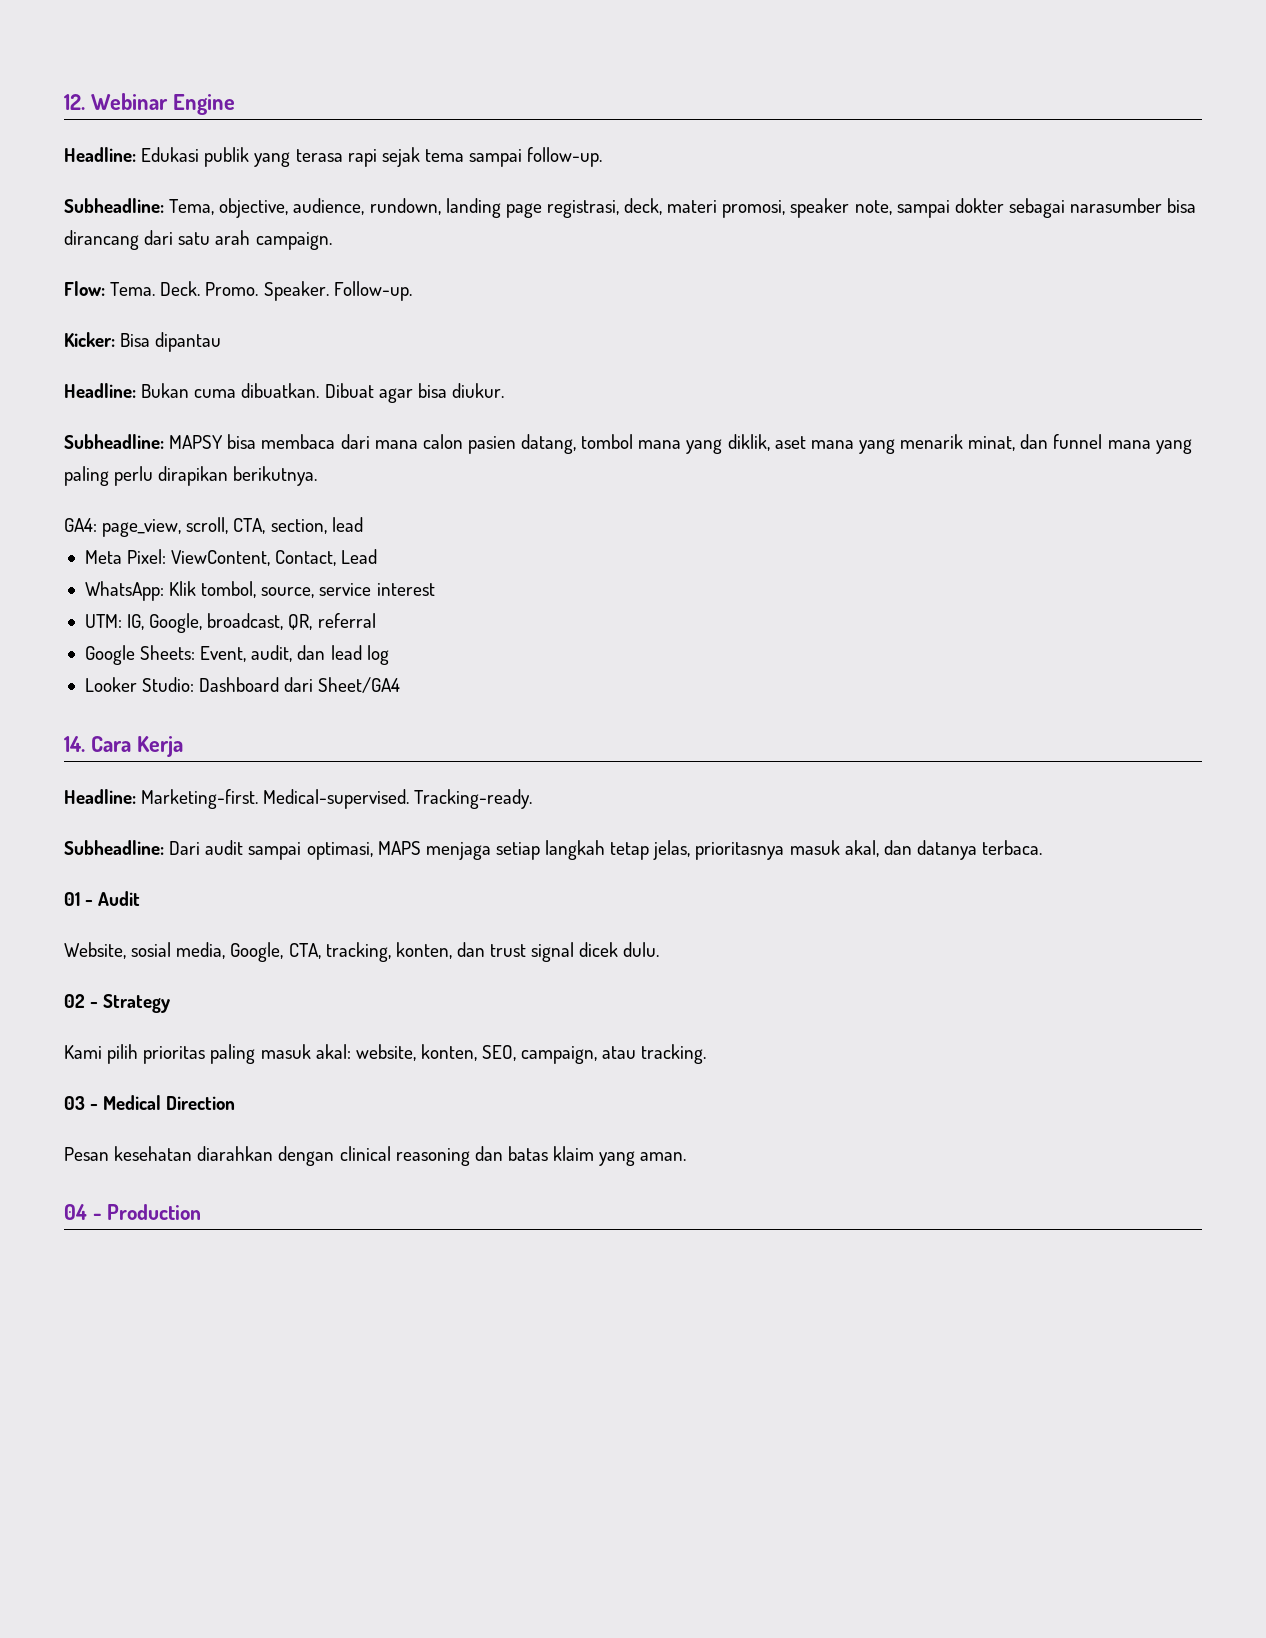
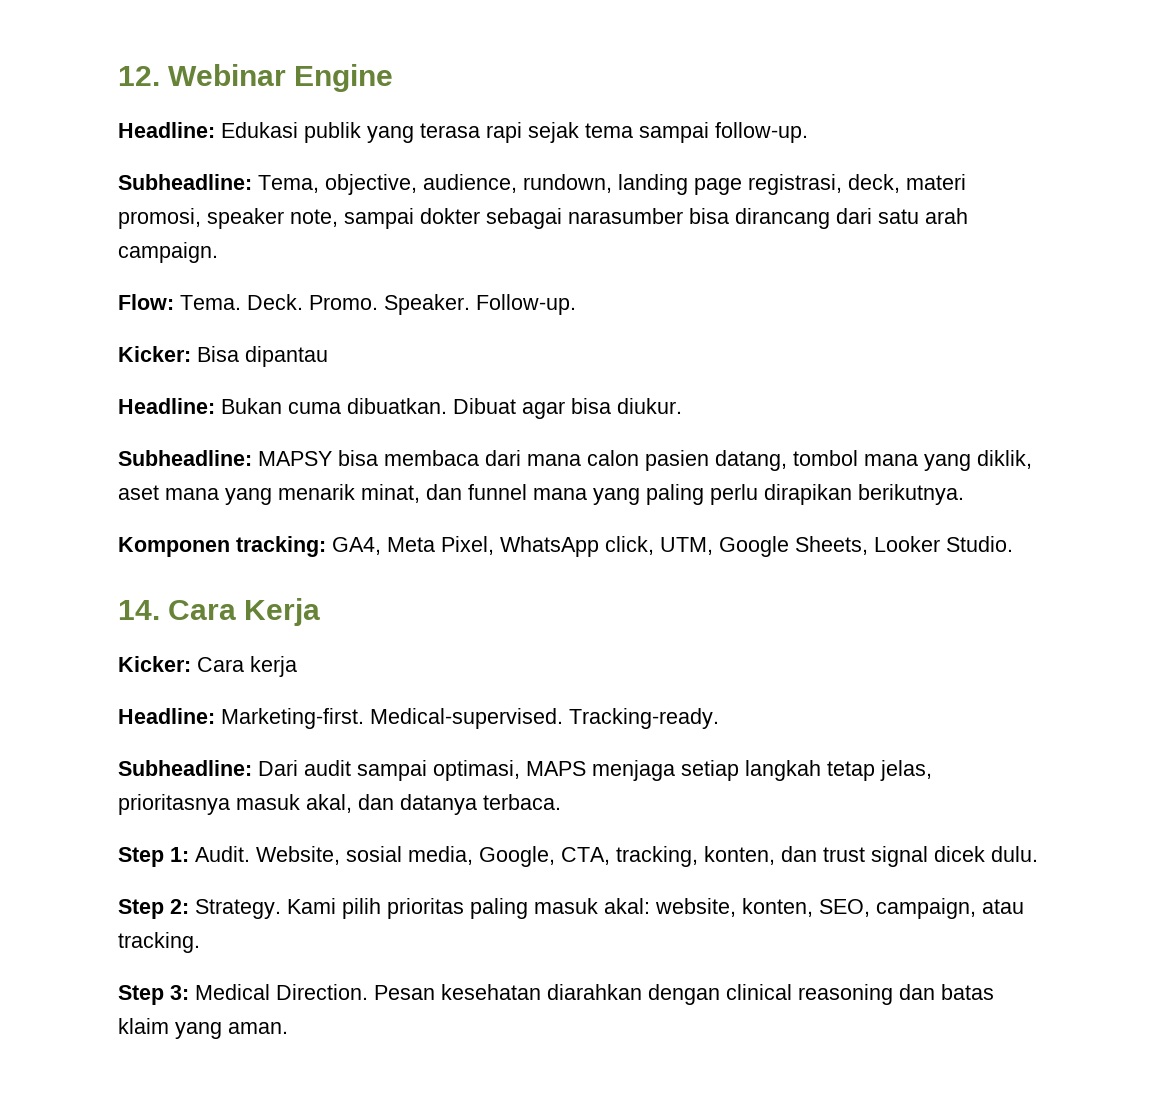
[64,517,363,537] [84,549,378,566] [84,581,435,601] [84,613,376,633] [84,645,389,665] [84,677,401,693] GA4: page_view, scroll, CTA, section, lead // Meta Pixel: ViewContent, Contact, Lead // WhatsApp: Klik tombol, source, service interest // UTM: IG, Google, broadcast, QR, referral // Google Sheets: Event, audit, dan lead log // Looker Studio: Dashboard dari Sheet/GA4 -> [118,536,1013,557] Komponen tracking: GA4, Meta Pixel, WhatsApp click, UTM, Google Sheets, Looker Studio.
(183, 746) none -> [118,656,297,677] // Kicker: Cara kerja
[64,891,141,906] 01 - Audit // -> [118,846,250,867] Step 1: Audit.
[64,994,171,1013] 02 - Strategy // -> [118,899,281,919] Step 2: Strategy.
[64,1095,236,1110] 03 - Medical Direction // -> [118,984,368,1005] Step 3: Medical Direction.
[64,1204,202,1220] // 04 - Production -> (288, 1028) none

